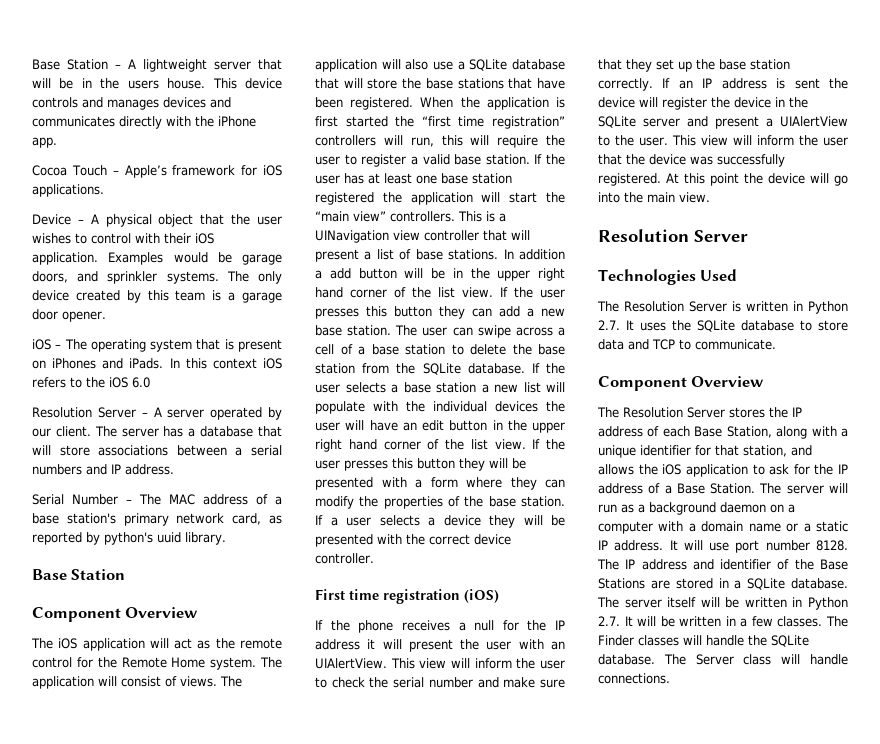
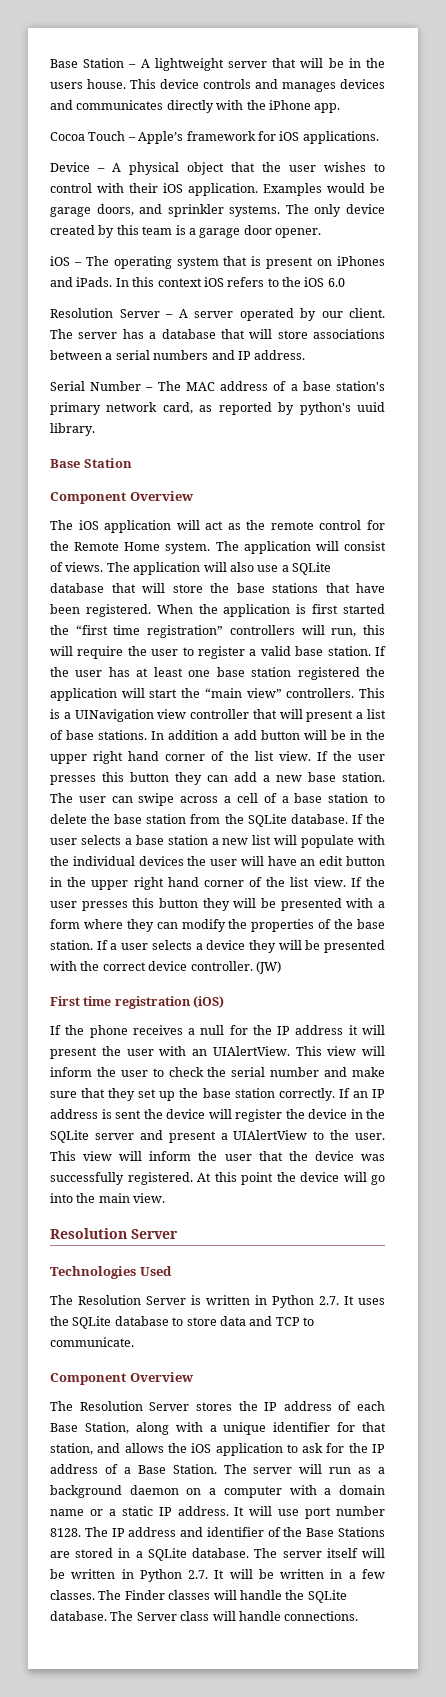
(374, 558) none -> [255,961,281,974] (JW)

